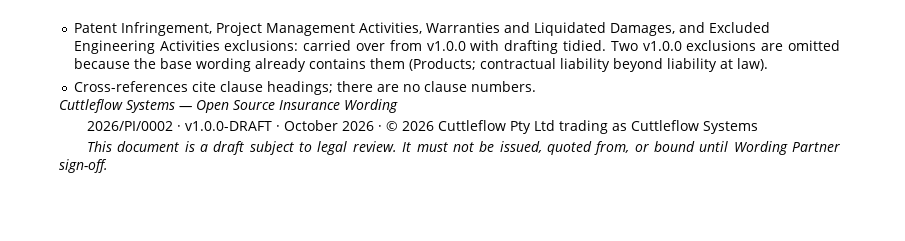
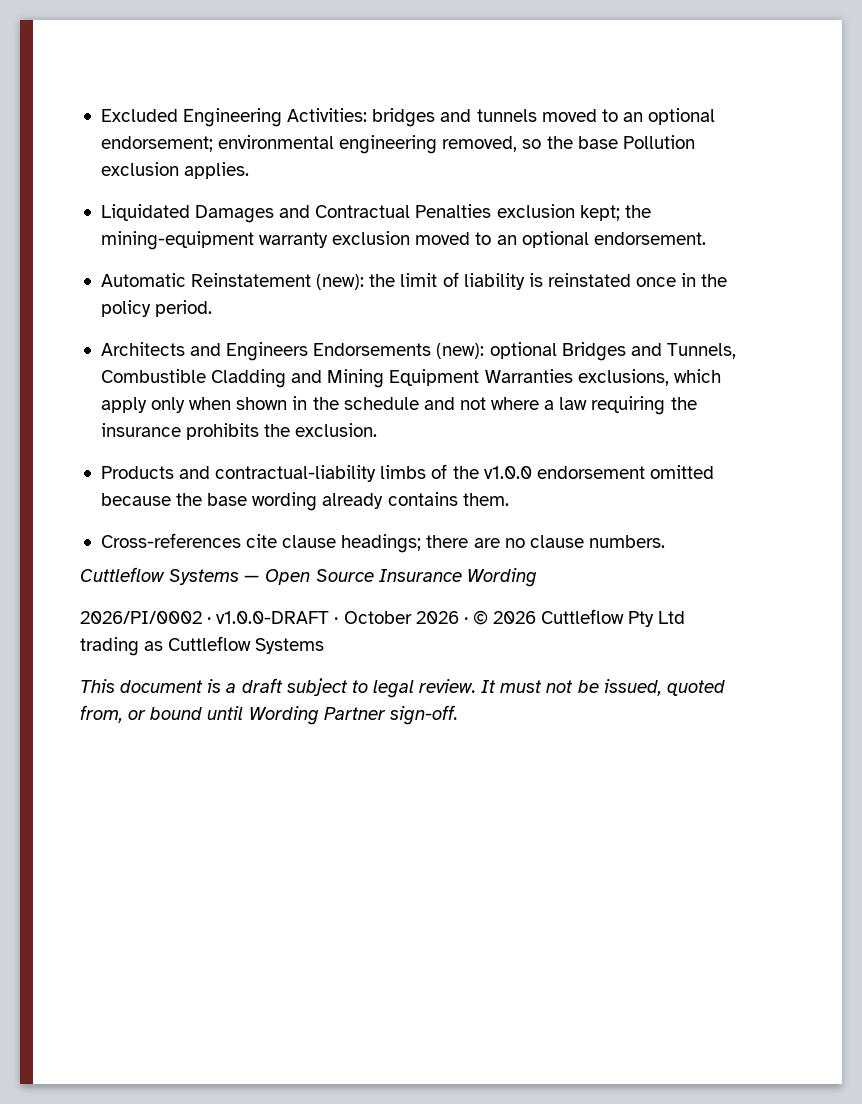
[73,22,770,36] [73,40,784,54] Patent Infringement, Project Management Activities, Warranties and Liquidated Damages, and Excluded Engineering Activities exclusions: carried over from v1.0.0 with drafting tidied. Two v1.0.0 exclusions are -> [100,108,716,127] [100,135,695,154] [100,162,250,179] [100,204,651,223] [100,231,706,250] [100,272,728,290] [100,300,213,317] [100,342,736,361] [100,369,721,388] [100,396,697,415] [100,423,378,440] [100,464,645,482] Excluded Engineering Activities: bridges and tunnels moved to an optional endorsement; environmental engineering removed, so the base Pollution exclusion applies. // Liquidated Damages and Contractual Penalties exclusion kept; the mining-equipment warranty exclusion moved to an optional endorsement. // Automatic Reinstatement (new): the limit of liability is reinstated once in the policy period. // Architects and Engineers Endorsements (new): optional Bridges and Tunnels, Combustible Cladding and Mining Equipment Warranties exclusions, which apply only when shown in the schedule and not where a law requiring the insurance prohibits the exclusion. // Products and contractual-liability limbs of the v1.0.0 endorsement
[369,58,768,72] them (Products; contractual liability beyond liability at law). -> [462,493,509,506] them.

